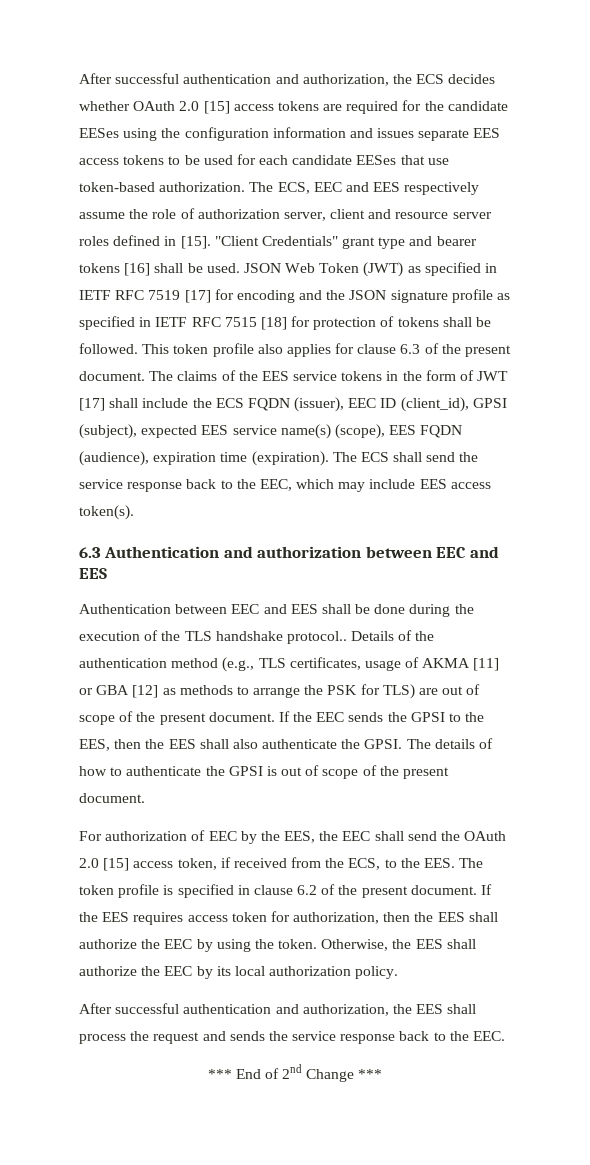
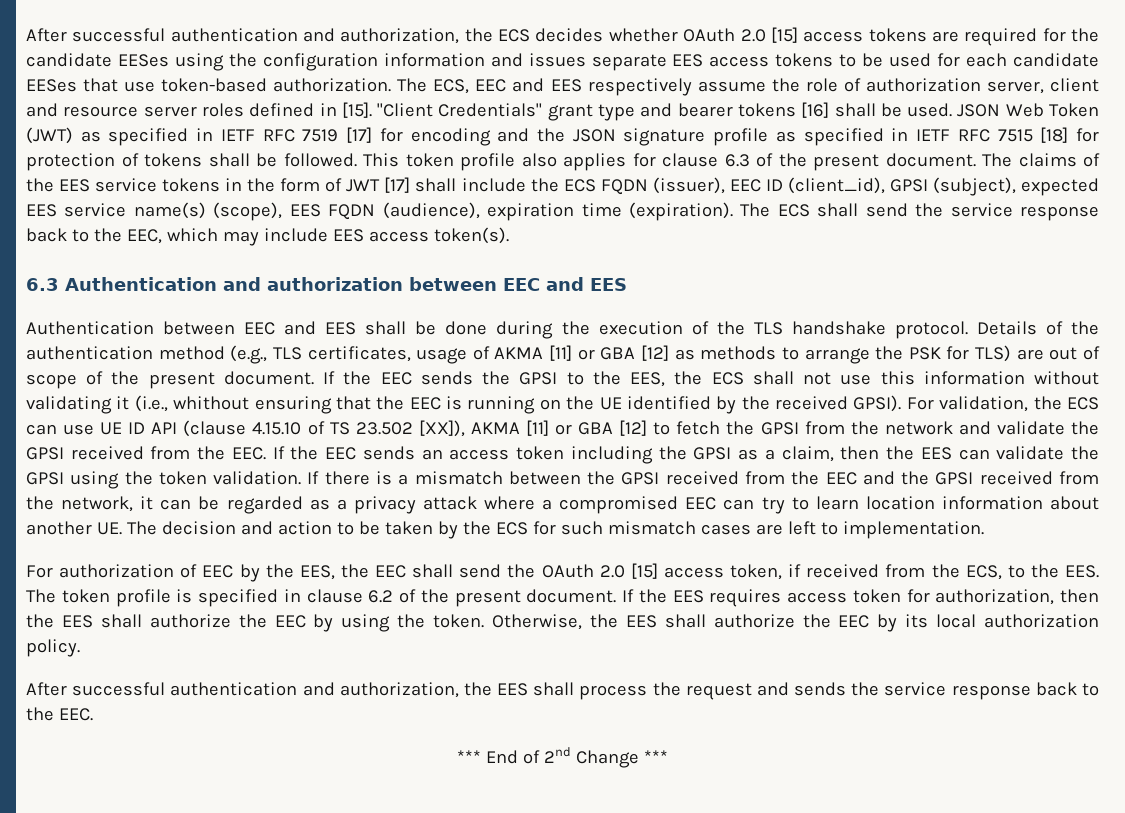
[286,631,347,644] protocol.. -> [894,321,968,339] protocol.
[114,738,494,749] [79,765,450,779] [79,793,145,803] then the EES shall also authenticate the GPSI. The details of how to authenticate the GPSI is out of scope of the present document. -> [674,371,1099,385] [26,395,1100,414] [26,420,1100,437] [26,446,1099,464] [26,471,1100,489] [26,496,1100,514] [26,521,984,539] the ECS shall not use this information without validating it (i.e., whithout ensuring that the EEC is running on the UE identified by the received GPSI). For validation, the ECS can use UE ID API (clause 4.15.10 of TS 23.502 [XX]), AKMA [11] or GBA [12] to fetch the GPSI from the network and validate the GPSI received from the EEC. If the EEC sends an access token including the GPSI as a claim, then the EES can validate the GPSI using the token validation. If there is a mismatch between the GPSI received from the EEC and the GPSI received from the network, it can be regarded as a privacy attack where a compromised EEC can try to learn location information about another UE. The decision and action to be taken by the ECS for such mismatch cases are left to implementation.

